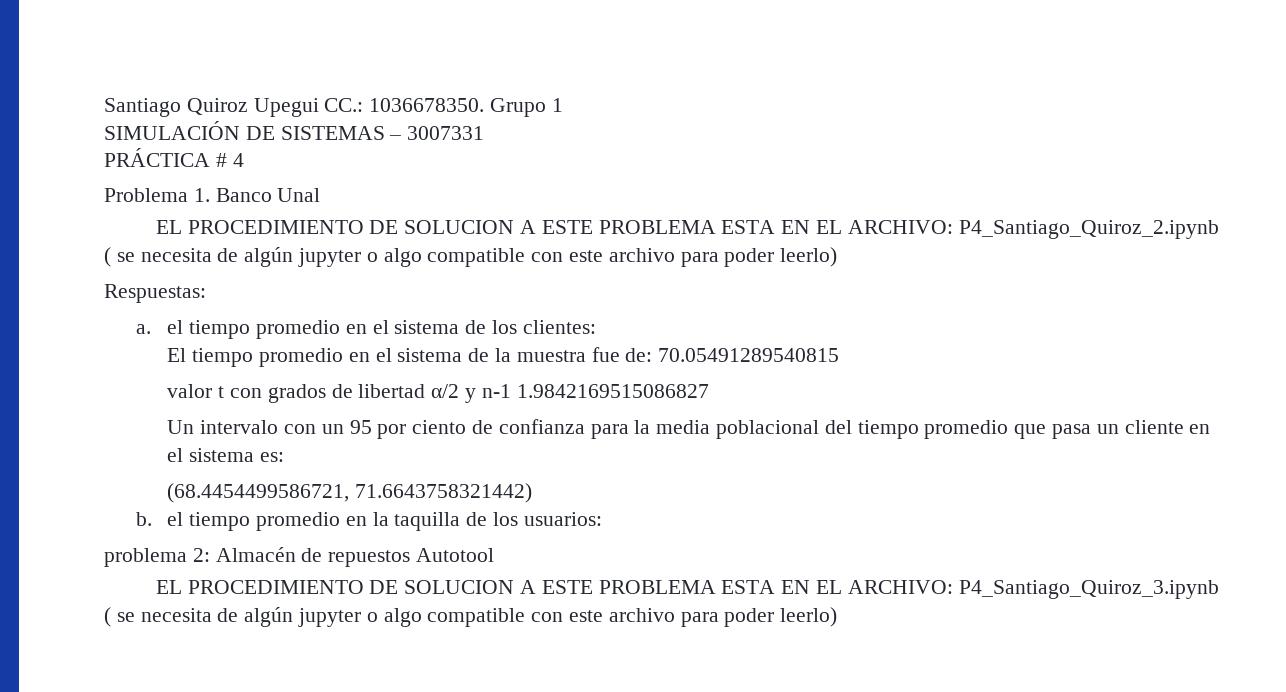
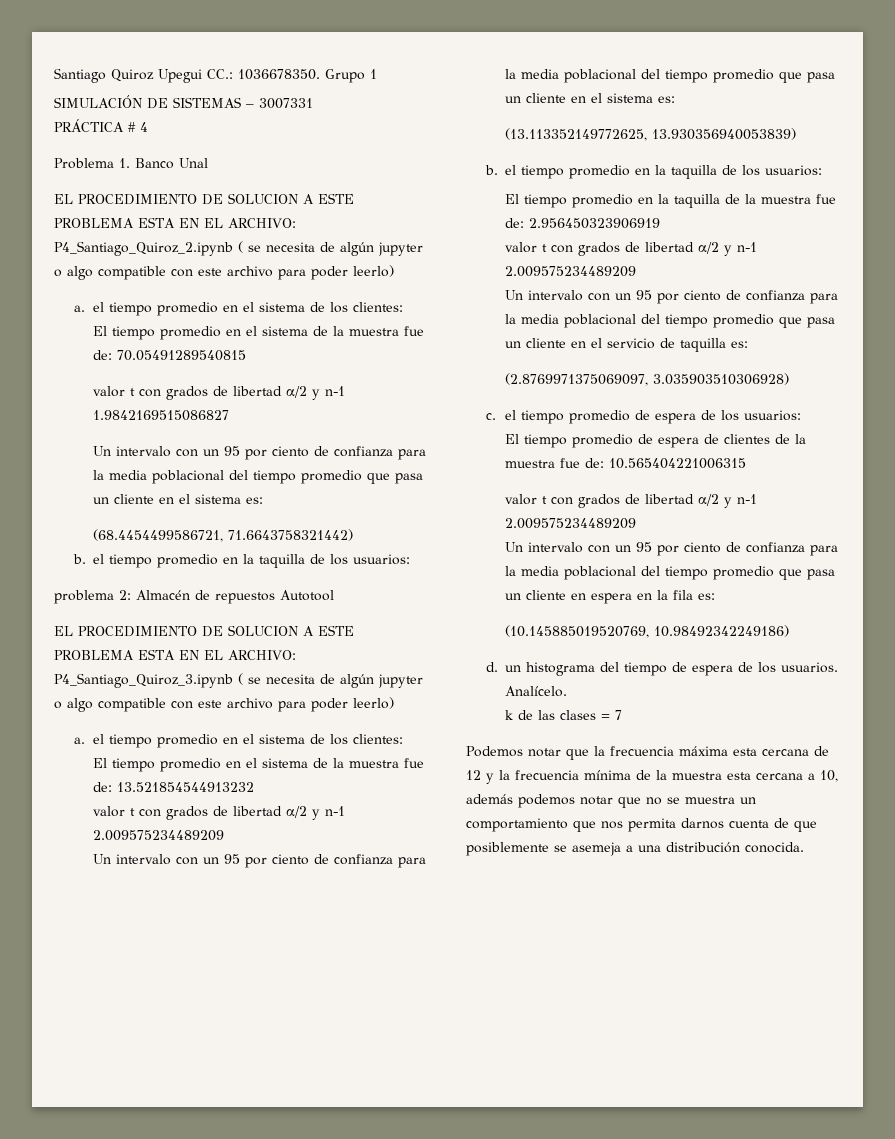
[104,284,206,303] // Respuestas: -> (394, 271) none
(838, 617) none -> [73,734,404,748] [93,758,425,772] [93,782,255,792] [93,806,346,820] [93,830,225,841] [93,854,427,868] [505,69,836,83] [505,93,676,103] [505,128,797,141] [484,165,823,179] [505,194,837,208] [505,218,661,229] [505,242,758,256] [505,266,637,277] [505,290,839,304] [505,314,836,328] [505,338,749,352] [505,373,790,386] [485,410,802,424] [505,434,807,448] [505,458,747,469] [505,494,758,508] [505,518,637,529] [505,542,839,556] [505,566,836,580] [505,590,716,604] [505,625,790,638] [485,662,839,676] [505,686,568,697] [505,710,623,720] [466,746,829,760] [466,770,838,784] [466,794,756,808] [466,818,817,832] [466,842,804,856] // a. el tiempo promedio en el sistema de los clientes: // El tiempo promedio en el sistema de la muestra fue de: 13.521854544913232 // valor t con grados de libertad α/2 y n-1 2.009575234489209 // Un intervalo con un 95 por ciento de confianza para la media poblacional del tiempo promedio que pasa un cliente en el sistema es: // (13.113352149772625, 13.930356940053839) // b. el tiempo promedio en la taquilla de los usuarios: // El tiempo promedio en la taquilla de la muestra fue de: 2.956450323906919 // valor t con grados de libertad α/2 y n-1 2.009575234489209 // Un intervalo con un 95 por ciento de confianza para la media poblacional del tiempo promedio que pasa un cliente en el servicio de taquilla es: // (2.8769971375069097, 3.035903510306928) // c. el tiempo promedio de espera de los usuarios: // El tiempo promedio de espera de clientes de la muestra fue de: 10.565404221006315 // valor t con grados de libertad α/2 y n-1 2.009575234489209 // Un intervalo con un 95 por ciento de confianza para la media poblacional del tiempo promedio que pasa un cliente en espera en la fila es: // (10.145885019520769, 10.98492342249186) // d. un histograma del tiempo de espera de los usuarios. Analícelo. // k de las clases = 7 // Podemos notar que la frecuencia máxima esta cercana de 12 y la frecuencia mínima de la muestra esta cercana a 10, además podemos notar que no se muestra un comportamiento que nos permita darnos cuenta de que posiblemente se asemeja a una distribución conocida.

